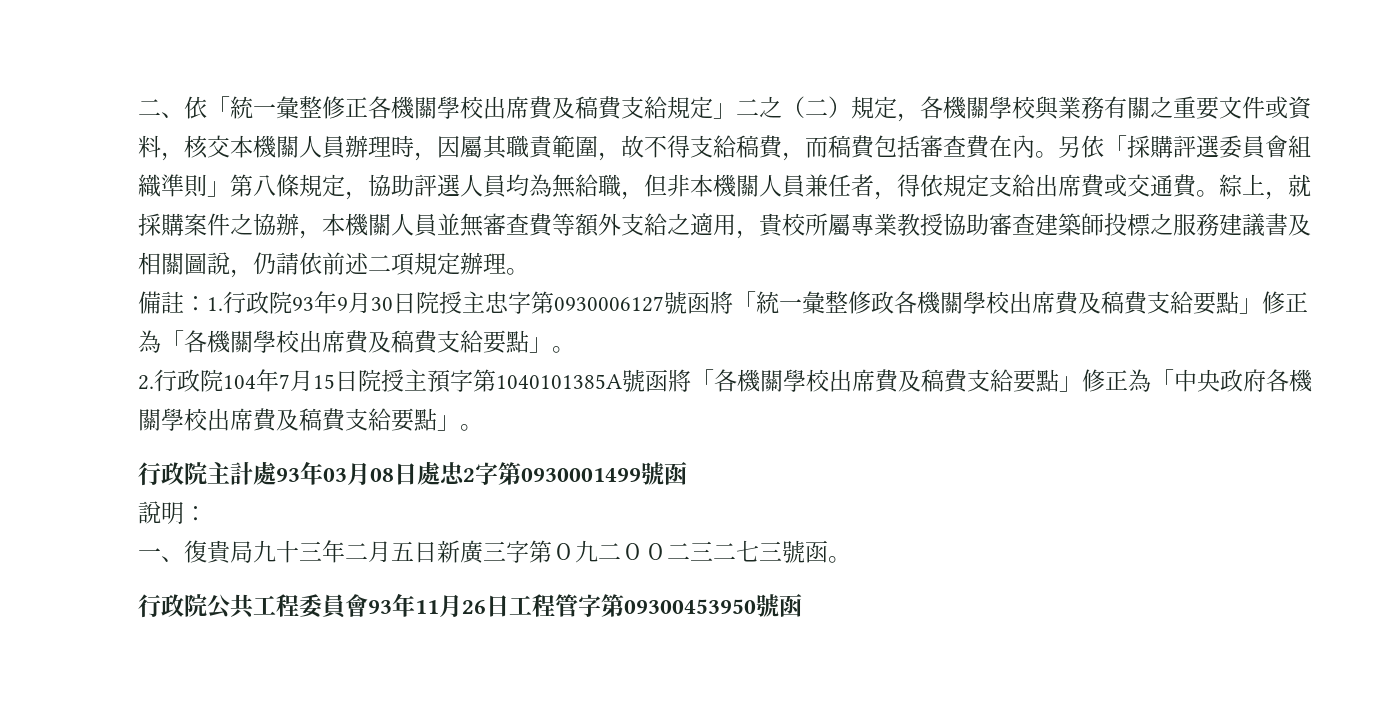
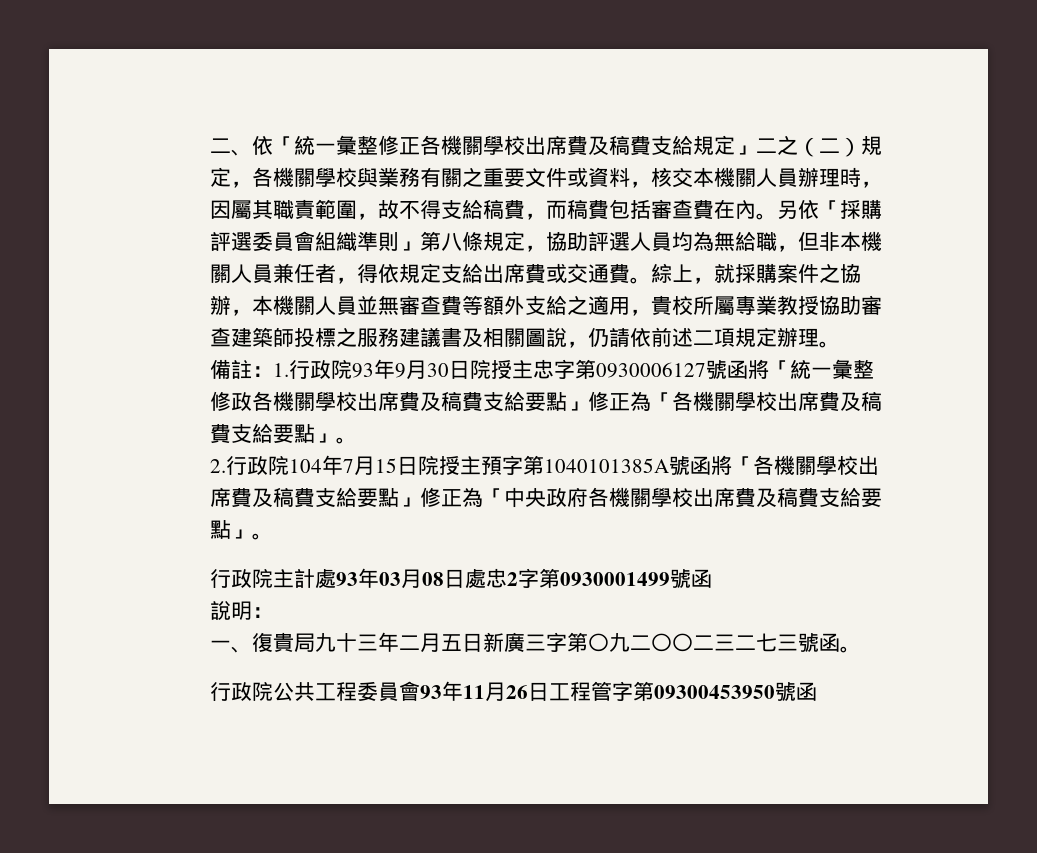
[552,540,668,563] ０九二００ -> [588,633,694,652] 〇九二〇〇

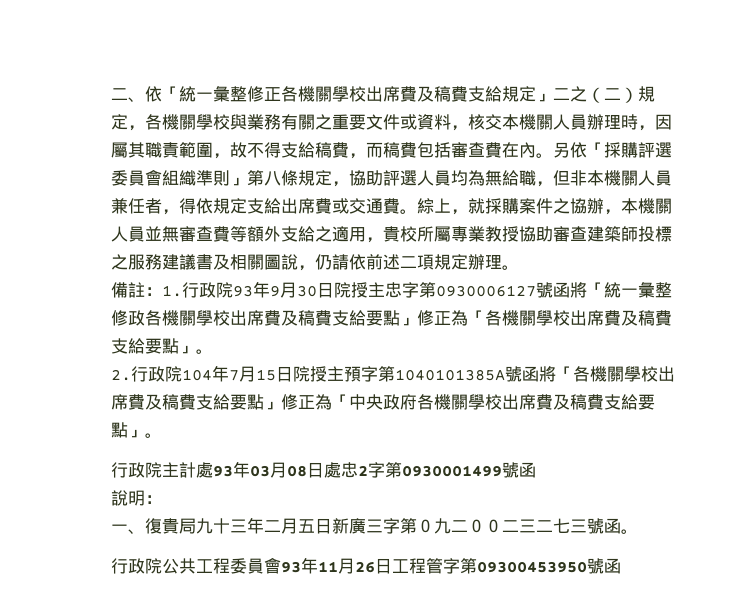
[588,633,694,652] 〇九二〇〇 -> [417,518,503,534] ０九二００

